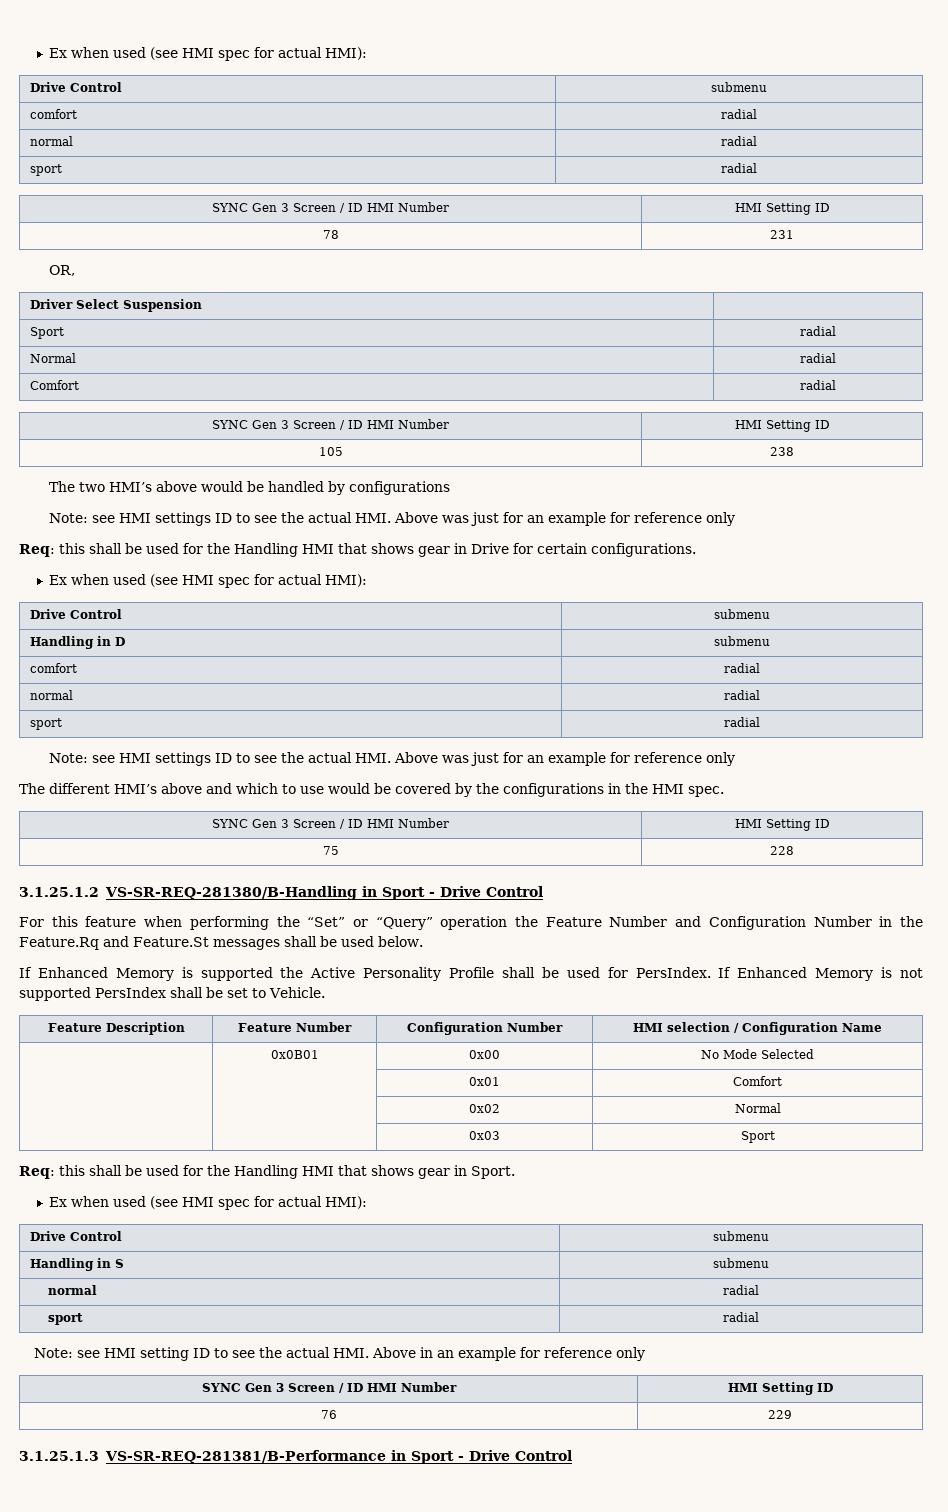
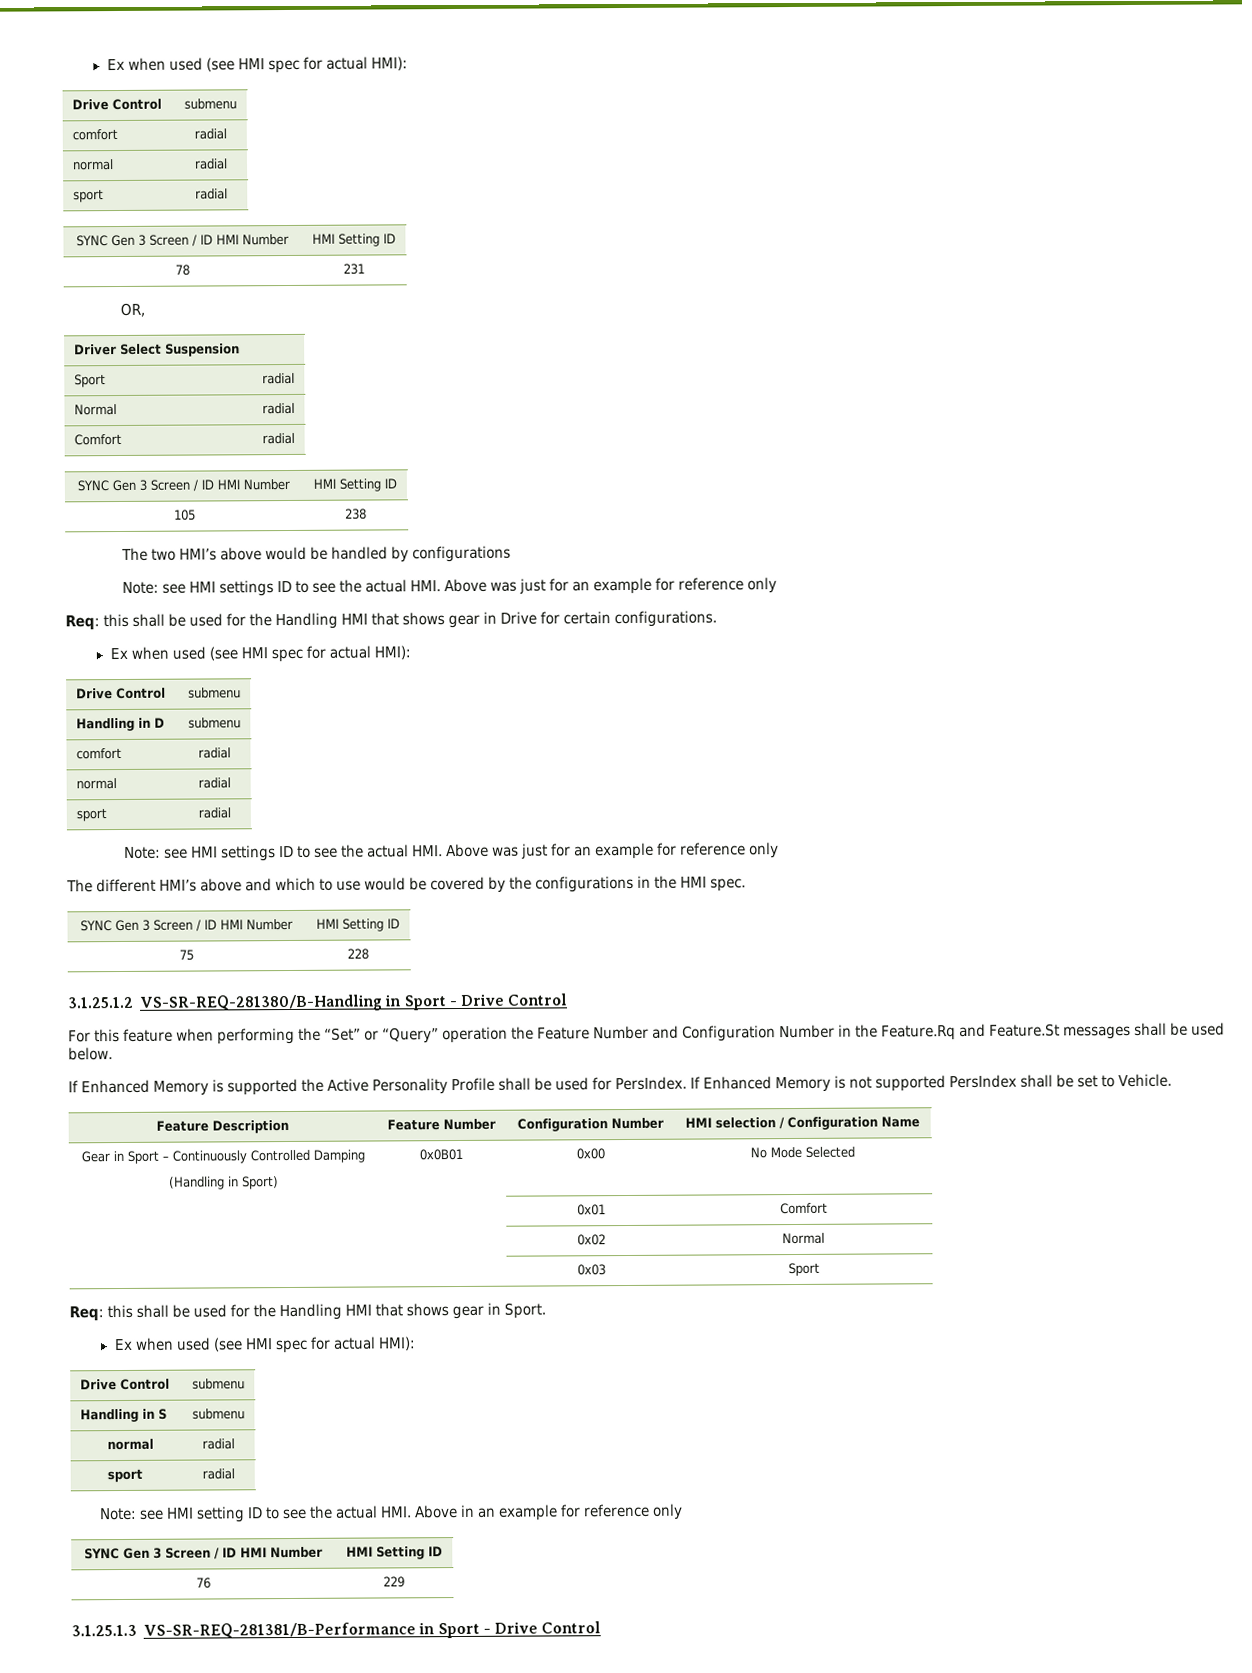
(882, 1027) none -> [80,1149,365,1164] [168,1176,279,1190] Gear in Sport – Continuously Controlled Damping // (Handling in Sport)

